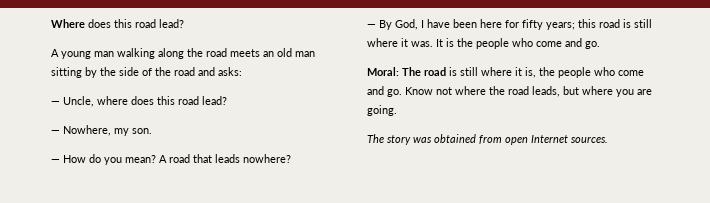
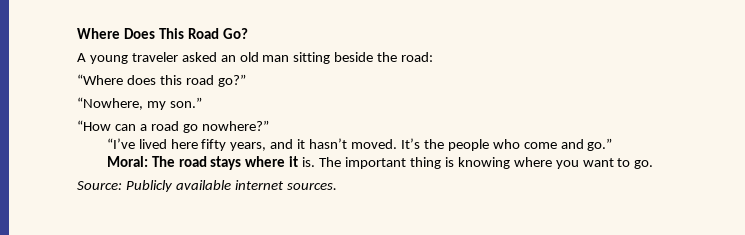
[88,19,184,28] [51,48,315,59] [51,67,242,78] [51,96,227,107] [51,125,152,136] [51,154,291,165] [367,19,652,30] [367,38,600,49] does this road lead? // A young man walking along the road meets an old man sitting by the side of the road and asks: // — Uncle, where does this road lead? // — Nowhere, my son. // — How do you mean? A road that leads nowhere? // — By God, I have been here for fifty years; this road is still where it was. It is the people who come and go. -> [123,28,248,39] [77,52,434,64] [77,74,246,87] [77,97,202,110] [77,120,269,133] [106,138,613,151] Does This Road Go? // A young traveler asked an old man sitting beside the road: // “Where does this road go?” // “Nowhere, my son.” // “How can a road go nowhere?” // “I’ve lived here fifty years, and it hasn’t moved. It’s the people who come and go.”
[449,67,644,78] [367,86,652,97] [367,105,397,116] [367,134,568,145] is still where it is, the people who come and go. Know not where the road leads, but where you are going. // The story was obtained from open Internet -> [210,156,654,170] [77,180,284,192] stays where it is. The important thing is knowing where you want to go. // Source: Publicly available internet

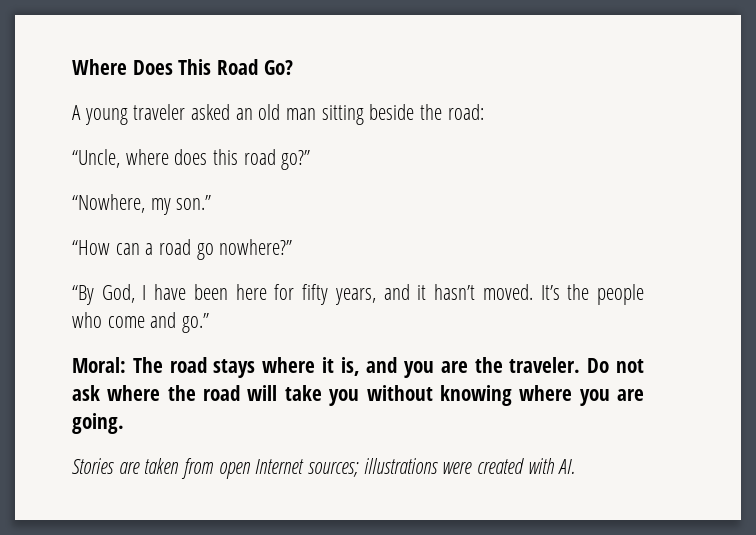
[77,74,123,85] “Where -> [72,149,169,168] “Uncle, where
[106,138,198,149] “I’ve lived here -> [72,284,295,305] “By God, I have been here for
[302,157,654,169] [77,180,337,192] is. The important thing is knowing where you want to go. // Source: Publicly available internet sources. -> [340,357,644,378] [72,385,645,406] [72,413,124,434] [72,458,576,479] is, and you are the traveler. Do not ask where the road will take you without knowing where you are going. // Stories are taken from open Internet sources; illustrations were created with AI.

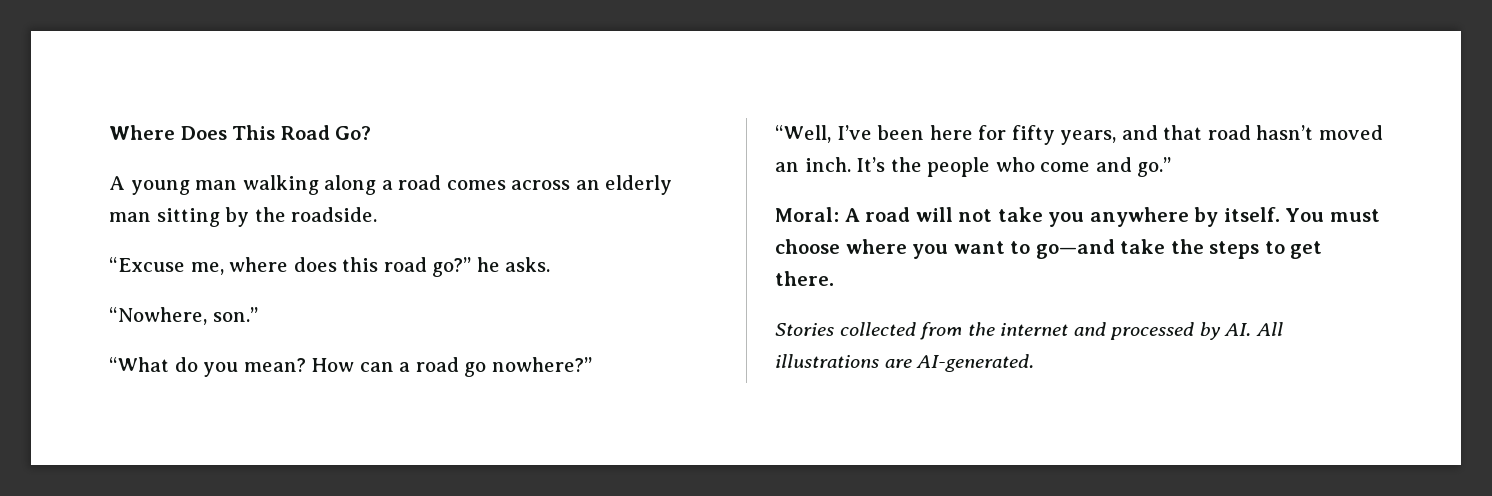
[133,104,484,125] [72,149,120,168] traveler asked an old man sitting beside the road: // “Uncle, -> [195,175,673,195] [109,207,378,227] [109,257,224,275] man walking along a road comes across an elderly man sitting by the roadside. // “Excuse me,
(311, 160) none -> [476,257,551,272] he asks.
[150,198,171,215] my -> (207, 316) none
[72,240,110,255] “How -> [109,357,355,377] “What do you mean? How
[72,284,187,305] “By God, I have -> [775,125,872,143] “Well, I’ve
[417,284,533,300] it hasn’t moved. -> [1163,125,1383,140] [775,157,851,172] that road hasn’t moved an inch.
[132,357,644,378] [72,385,196,401] The road stays where it is, and you are the traveler. Do not ask where the -> [844,208,860,222] A
(278, 393) none -> [958,209,993,222] not
[366,385,645,406] [72,413,124,434] [72,458,576,479] without knowing where you are going. // Stories are taken from open Internet sources; illustrations were created with AI. -> [1089,207,1380,227] [775,239,1323,259] [775,271,834,286] [775,322,1283,340] [775,354,1035,372] anywhere by itself. You must choose where you want to go—and take the steps to get there. // Stories collected from the internet and processed by AI. All illustrations are AI-generated.

